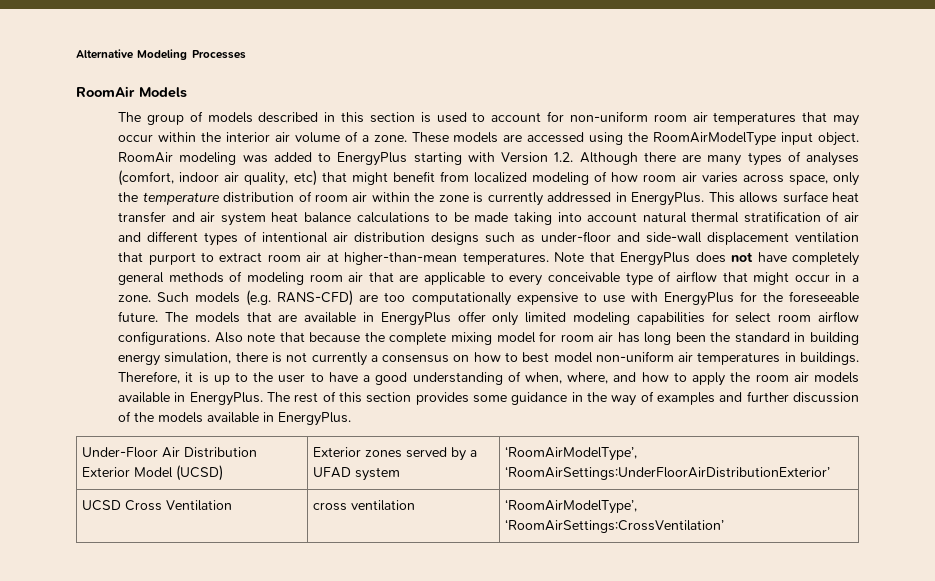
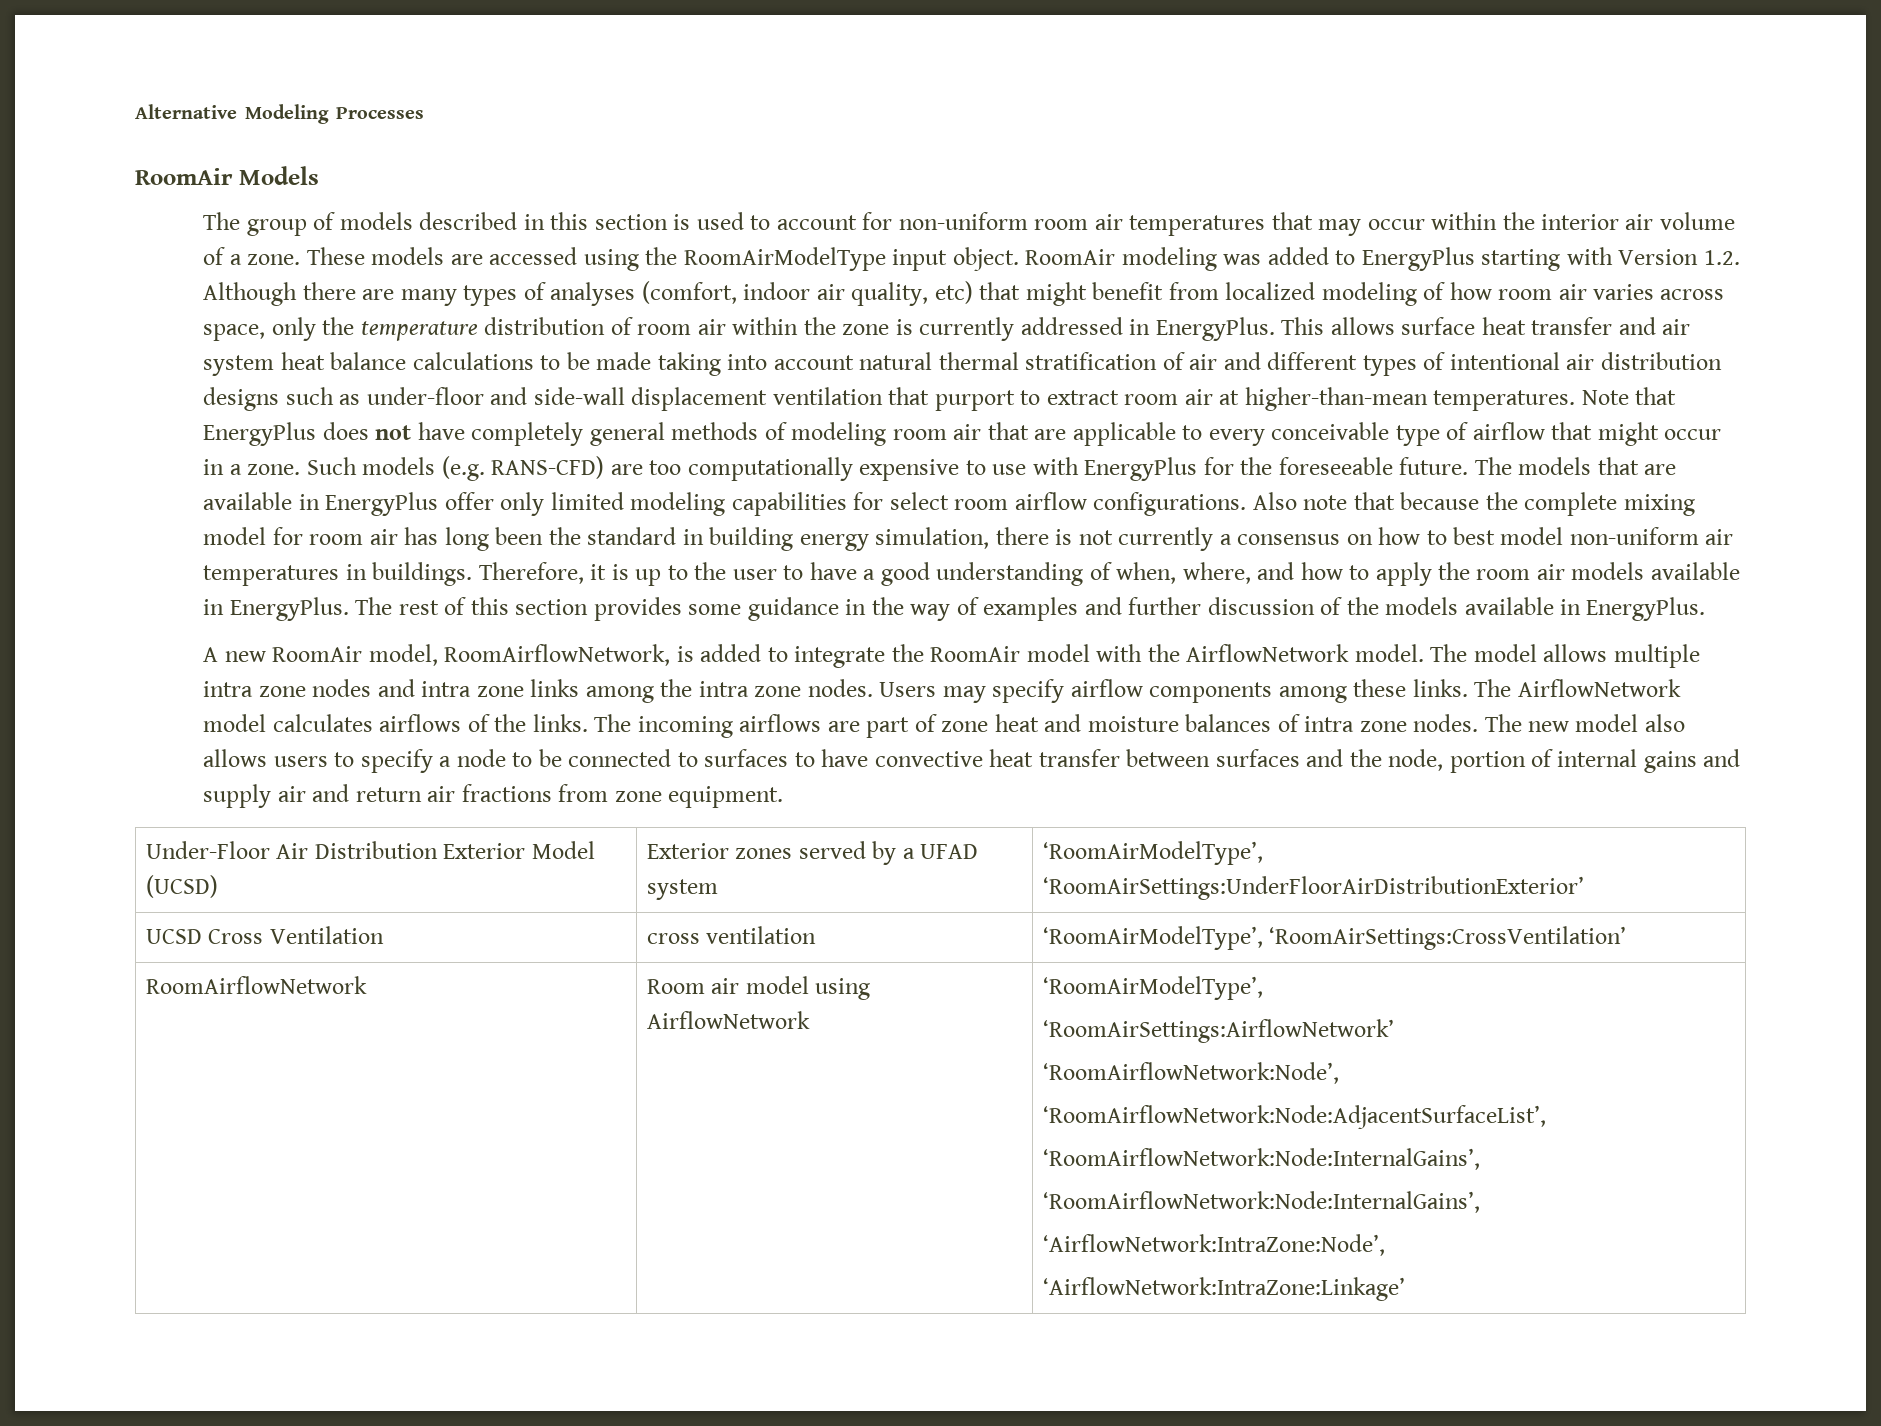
(352, 419) none -> [203,644,1700,668] [203,679,1681,703] [203,714,1685,738] [203,749,1741,773] [203,784,784,808] // A new RoomAir model, RoomAirflowNetwork, is added to integrate the RoomAir model with the AirflowNetwork model. The model allows multiple intra zone nodes and intra zone links among the intra zone nodes. Users may specify airflow components among these links. The AirflowNetwork model calculates airflows of the links. The incoming airflows are part of zone heat and moisture balances of intra zone nodes. The new model also allows users to specify a node to be connected to surfaces to have convective heat transfer between surfaces and the node, portion of internal gains and supply air and return air fractions from zone equipment.
(725, 526) none -> [145,976,367,994] [646,976,871,1000] [646,1011,810,1029] [1042,976,1263,1000] [1042,1019,1394,1043] [1042,1062,1339,1084] [1042,1105,1546,1129] [1042,1148,1480,1170] [1042,1191,1480,1213] [1042,1234,1385,1256] [1042,1277,1405,1301] // RoomAirflowNetwork | Room air model using AirflowNetwork | ‘RoomAirModelType’, // ‘RoomAirSettings:AirflowNetwork’ // ‘RoomAirflowNetwork:Node’, // ‘RoomAirflowNetwork:Node:AdjacentSurfaceList’, // ‘RoomAirflowNetwork:Node:InternalGains’, // ‘RoomAirflowNetwork:Node:InternalGains’, // ‘AirflowNetwork:IntraZone:Node’, // ‘AirflowNetwork:IntraZone:Linkage’

